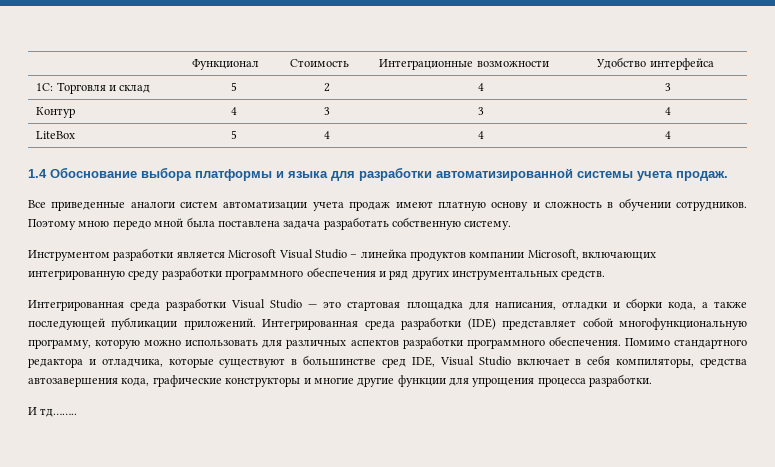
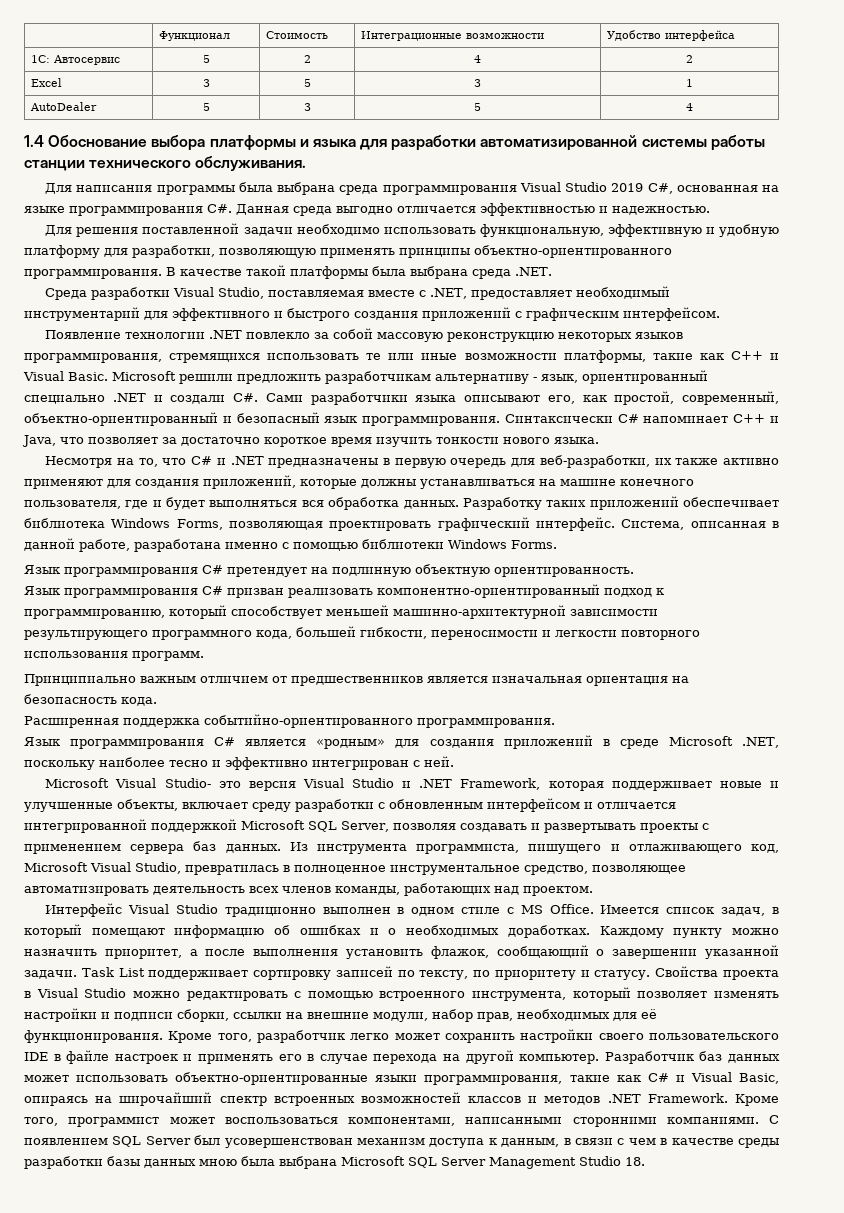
[56,82,151,94] Торговля и склад -> [53,55,120,65] Автосервис
[665,83,671,91] [36,107,76,118] [230,107,237,115] [324,107,330,115] [477,107,484,115] [665,107,671,115] [36,131,76,139] [230,130,237,139] [324,131,330,139] [477,131,484,139] 3 // Контур | 4 | 3 | 3 | 4 // LiteBox | 5 | 4 | 4 -> [686,55,693,63] [30,78,62,87] [202,79,210,87] [303,79,311,87] [473,79,481,87] [686,79,693,87] [29,102,97,111] [202,103,210,111] [303,103,311,111] [473,103,481,111] 2 // Excel | 3 | 5 | 3 | 1 // AutoDealer | 5 | 3 | 5
[637,171,728,181] [28,198,747,211] [28,217,512,230] [28,248,657,261] [28,267,606,280] [28,298,747,311] [28,317,748,330] [28,336,747,349] [28,355,748,368] [28,374,653,387] [28,407,78,417] учета продаж. // Все приведенные аналоги систем автоматизации учета продаж имеют платную основу и сложность в обучении сотрудников. Поэтому мною передо мной была поставлена задача разработать собственную систему. // Инструментом разработки является Microsoft Visual Studio – линейка продуктов компании Microsoft, включающих интегрированную среду разработки программного обеспечения и ряд других инструментальных средств. // Интегрированная среда разработки Visual Studio — это стартовая площадка для написания, отладки и сборки кода, а также последующей публикации приложений. Интегрированная среда разработки (IDE) представляет собой многофункциональную программу, которую можно использовать для различных аспектов разработки программного обеспечения. Помимо стандартного редактора и отладчика, которые существуют в большинстве сред IDE, Visual Studio включает в себя компиляторы, средства автозавершения кода, графические конструкторы и многие другие функции для упрощения процесса разработки. // И тд…….. -> [710,135,765,151] [24,156,307,171] [45,182,779,195] [24,203,710,216] [45,223,779,237] [24,245,672,258] [24,265,552,279] [45,286,671,300] [24,307,720,321] [45,328,684,342] [24,350,780,363] [23,370,708,384] [24,391,779,405] [24,412,780,426] [22,435,599,447] [45,455,779,468] [24,475,694,489] [24,496,780,510] [24,517,780,531] [24,538,557,552] [24,564,634,577] [24,584,664,598] [24,605,658,619] [24,626,700,640] [24,651,204,661] [24,674,689,686] [24,694,157,706] [24,714,555,728] [24,735,780,749] [24,756,454,770] [45,778,779,791] [24,798,676,812] [24,819,709,833] [24,841,779,854] [24,862,686,875] [24,883,593,896] [45,903,780,917] [24,924,780,938] [24,945,779,959] [24,966,779,980] [24,987,779,1001] [24,1008,657,1022] [24,1029,779,1043] [24,1050,781,1064] [24,1072,780,1085] [24,1092,779,1106] [24,1115,779,1127] [24,1135,779,1148] [24,1156,645,1169] работы станции технического обслуживания. // Для написания программы была выбрана среда программирования Visual Studio 2019 C#, основанная на языке программирования C#. Данная среда выгодно отличается эффективностью и надежностью. // Для решения поставленной задачи необходимо использовать функциональную, эффективную и удобную платформу для разработки, позволяющую применять принципы объектно-ориентированного программирования. В качестве такой платформы была выбрана среда .NET. // Среда разработки Visual Studio, поставляемая вместе с .NET, предоставляет необходимый инструментарий для эффективного и быстрого создания приложений с графическим интерфейсом. // Появление технологии .NET повлекло за собой массовую реконструкцию некоторых языков программирования, стремящихся использовать те или иные возможности платформы, такие как C++ и Visual Basic. Microsoft решили предложить разработчикам альтернативу - язык, ориентированный специально .NET и создали C#. Сами разработчики языка описывают его, как простой, современный, объектно-ориентированный и безопасный язык программирования. Синтаксически C# напоминает C++ и Java, что позволяет за достаточно короткое время изучить тонкости нового языка. // Несмотря на то, что C# и .NET предназначены в первую очередь для веб-разработки, их также активно применяют для создания приложений, которые должны устанавливаться на машине конечного пользователя, где и будет выполняться вся обработка данных. Разработку таких приложений обеспечивает библиотека Windows Forms, позволяющая проектировать графический интерфейс. Система, описанная в данной работе, разработана именно с помощью библиотеки Windows Forms. // Язык программирования C# претендует на подлинную объектную ориентированность. // Язык программирования C# призван реализовать компонентно-ориентированный подход к программированию, который способствует меньшей машинно-архитектурной зависимости результирующего программного кода, большей гибкости, переносимости и легкости повторного использования программ. // Принципиально важным отличием от предшественников является изначальная ориентация на безопасность кода. // Расширенная поддержка событийно-ориентированного программирования. // Язык программирования C# является «родным» для создания приложений в среде Microsoft .NET, поскольку наиболее тесно и эффективно интегрирован с ней. // Microsoft Visual Studio- это версия Visual Studio и .NET Framework, которая поддерживает новые и улучшенные объекты, включает среду разработки с обновленным интерфейсом и отличается интегрированной поддержкой Microsoft SQL Server, позволяя создавать и развертывать проекты с применением сервера баз данных. Из инструмента программиста, пишущего и отлаживающего код, Microsoft Visual Studio, превратилась в полноценное инструментальное средство, позволяющее автоматизировать деятельность всех членов команды, работающих над проектом. // Интерфейс Visual Studio традиционно выполнен в одном стиле с MS Office. Имеется список задач, в который помещают информацию об ошибках и о необходимых доработках. Каждому пункту можно назначить приоритет, а после выполнения установить флажок, сообщающий о завершении указанной задачи. Task List поддерживает сортировку записей по тексту, по приоритету и статусу. Свойства проекта в Visual Studio можно редактировать с помощью встроенного инструмента, который позволяет изменять настройки и подписи сборки, ссылки на внешние модули, набор прав, необходимых для её функционирования. Кроме того, разработчик легко может сохранить настройки своего пользовательского IDE в файле настроек и применять его в случае перехода на другой компьютер. Разработчик баз данных может использовать объектно-ориентированные языки программирования, такие как C# и Visual Basic, опираясь на широчайший спектр встроенных возможностей классов и методов .NET Framework. Кроме того, программист может воспользоваться компонентами, написанными сторонними компаниями. С появлением SQL Server был усовершенствован механизм доступа к данным, в связи с чем в качестве среды разработки базы данных мною была выбрана Microsoft SQL Server Management Studio 18.

